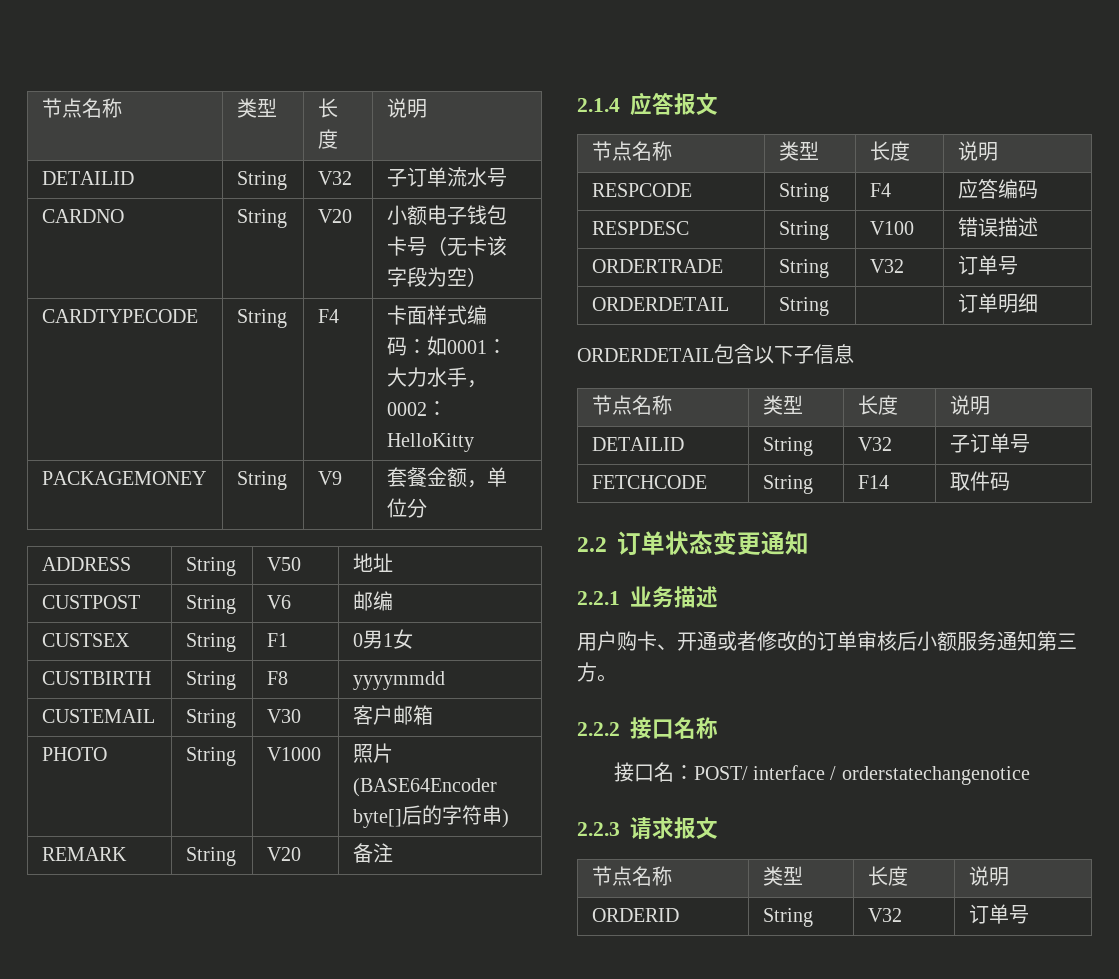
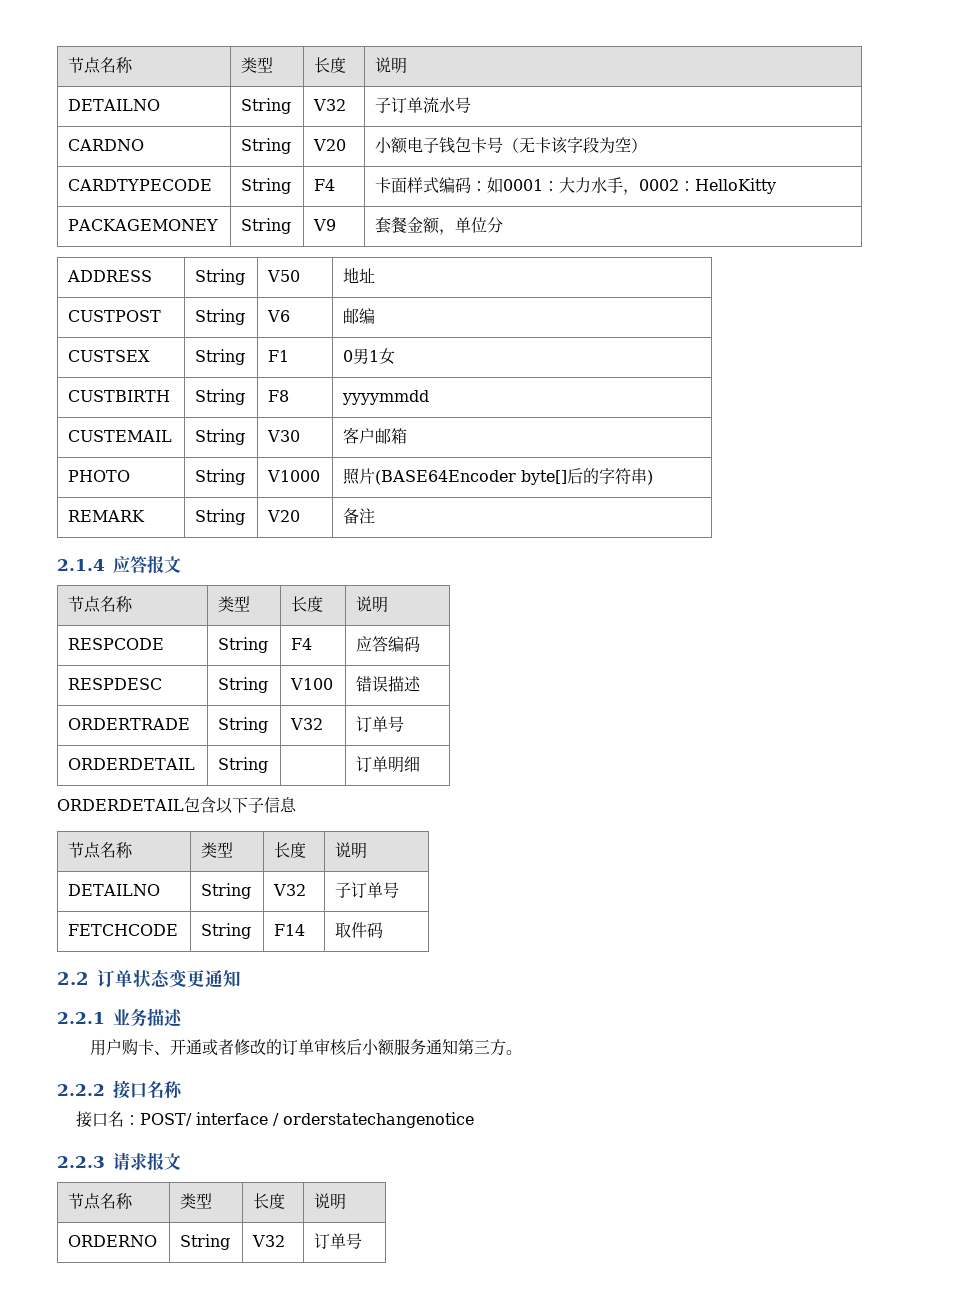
[42,98,123,118] [237,98,278,118] [318,98,339,118] [318,129,339,149] [387,98,428,118] [42,171,135,185] 节点名称 | 类型 | 长度 | 说明 // DETAILID -> [68,57,134,74] [241,57,274,73] [314,57,347,73] [375,57,408,74] [68,99,161,111] 节点名称 | 类型 | 长度 | 说明 // DETAILNO
[592,437,685,451] DETAILID -> [68,884,161,896] DETAILNO
[592,908,680,922] ORDERID -> [68,1235,158,1247] ORDERNO

